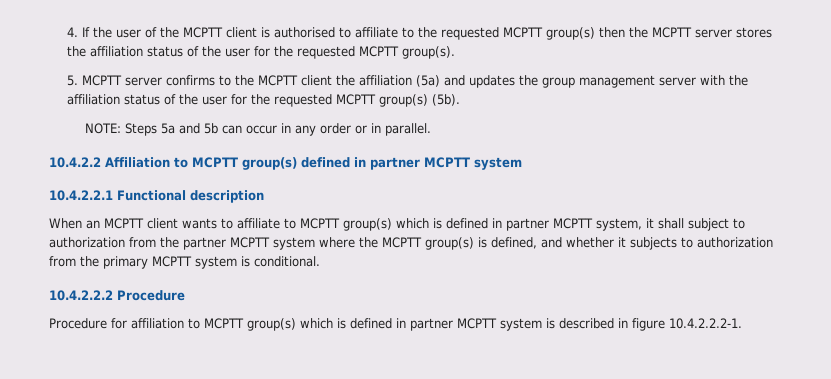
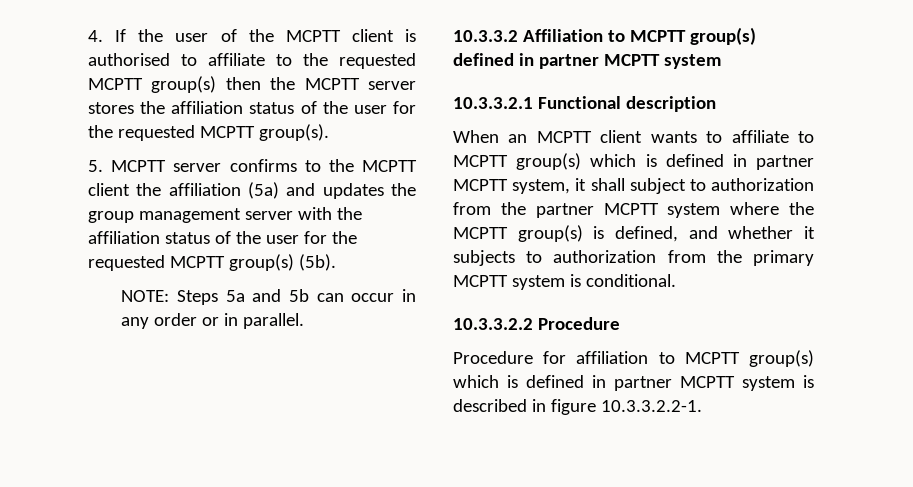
[49,157,101,168] 10.4.2.2 -> [453,30,518,42] 10.3.3.2
[49,190,113,201] 10.4.2.2.1 -> [453,97,533,109] 10.3.3.2.1
[49,290,113,301] 10.4.2.2.2 -> [453,318,533,330] 10.3.3.2.2
[669,318,742,329] 10.4.2.2.2-1. -> [600,400,702,412] 10.3.3.2.2-1.

